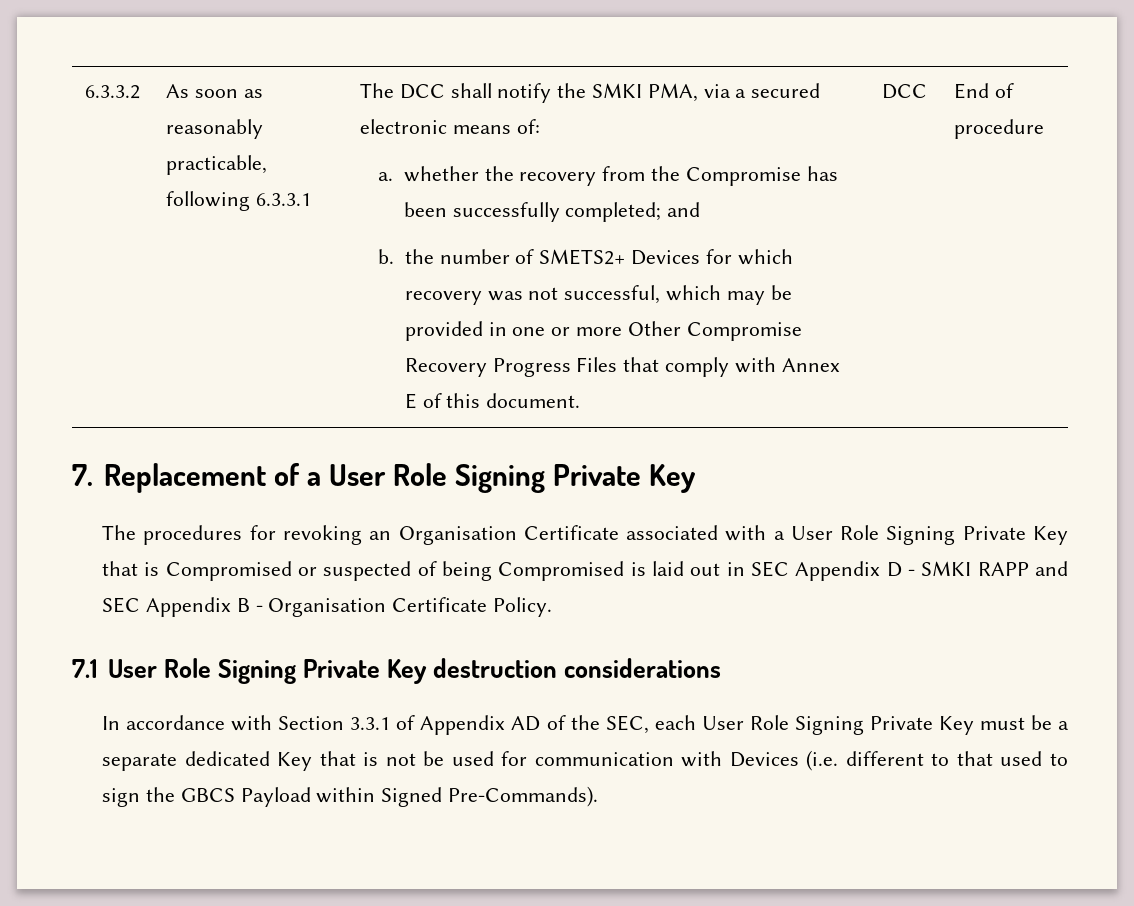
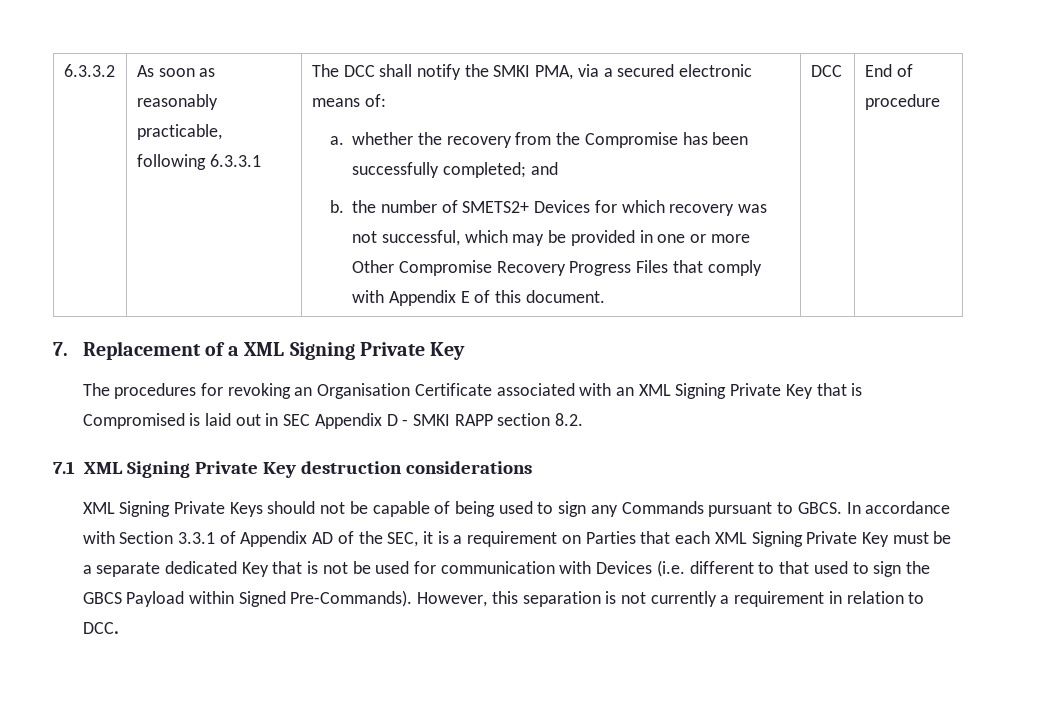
[781,358,840,372] Annex -> [389,290,457,306] Appendix
[329,463,448,486] User Role -> [244,342,285,356] XML
[773,525,880,540] a User Role -> [616,384,671,396] an XML
[298,561,625,581] or suspected of being Compromised -> (185, 421) none
[1035,561,1069,576] [102,597,552,617] and SEC Appendix B - Organisation Certificate Policy. -> [497,413,584,426] section 8.2.
[107,658,211,678] User Role -> [83,462,123,474] XML
(721, 668) none -> [82,501,842,517] XML Signing Private Keys should not be capable of being used to sign any Commands pursuant to GBCS.
[654,715,789,730] each User Role -> [423,531,747,547] it is a requirement on Parties that each XML
(598, 796) none -> [417,591,925,607] [82,622,119,634] However, this separation is not currently a requirement in relation to DCC.

